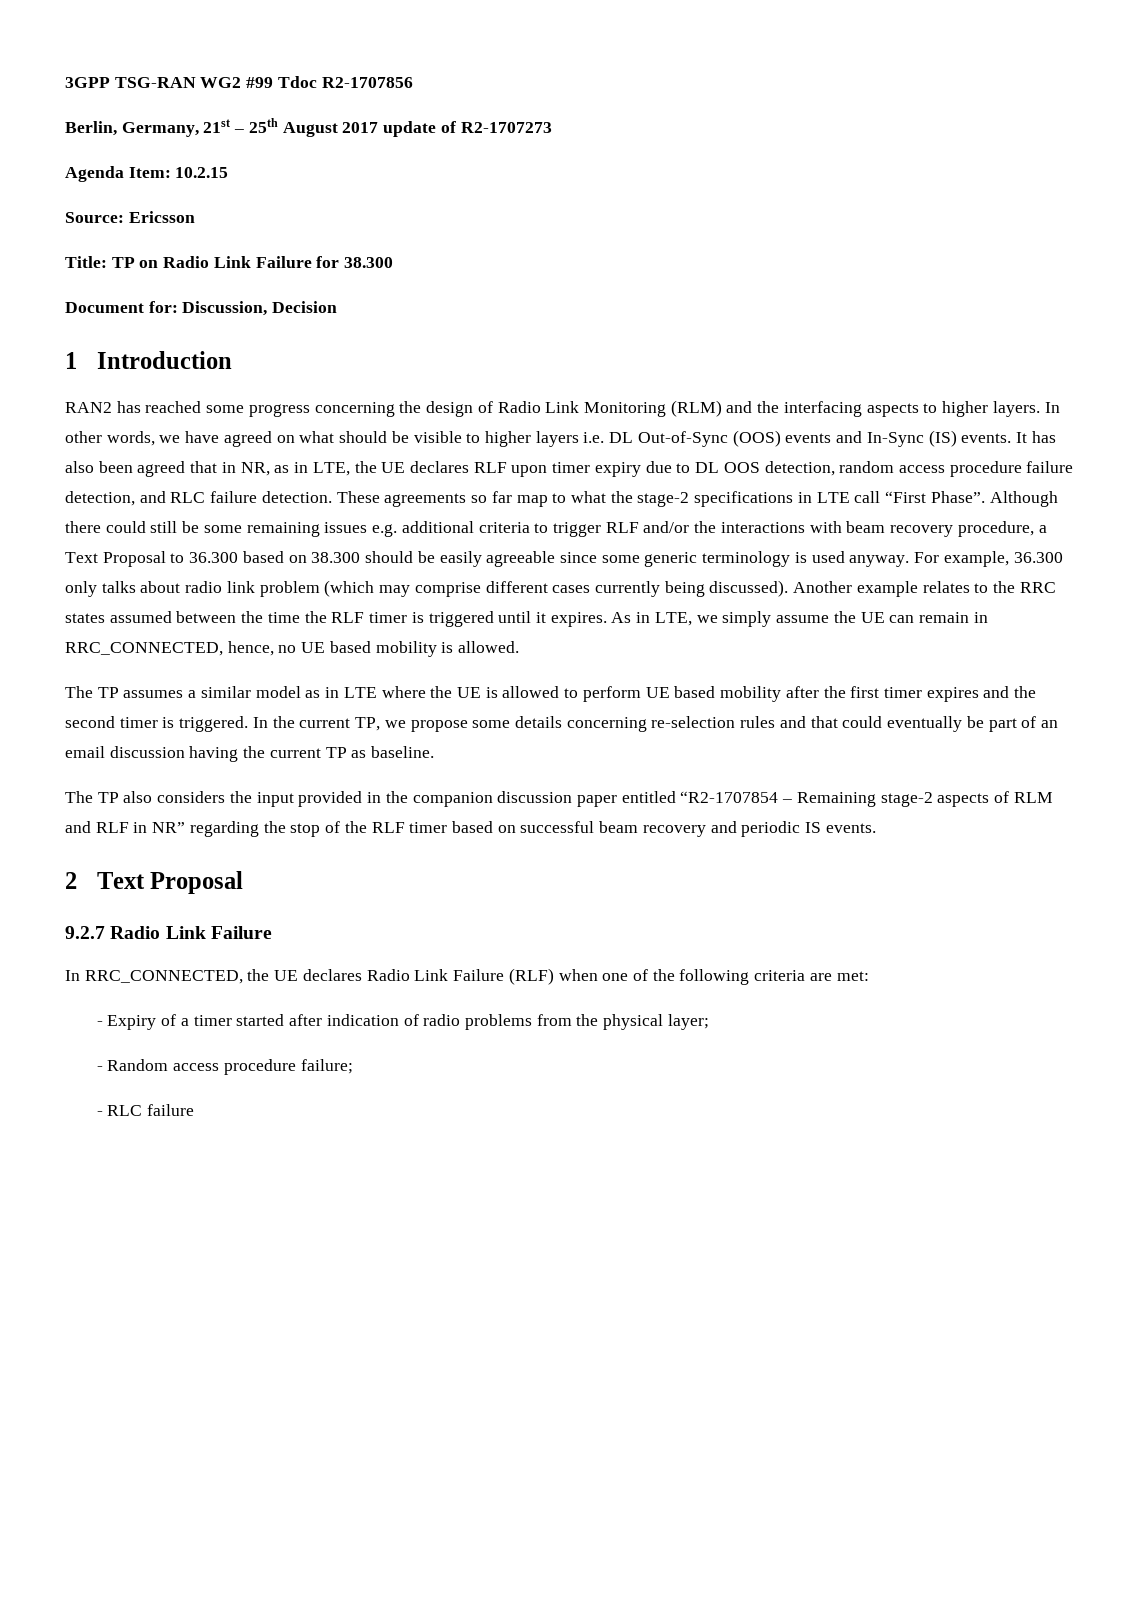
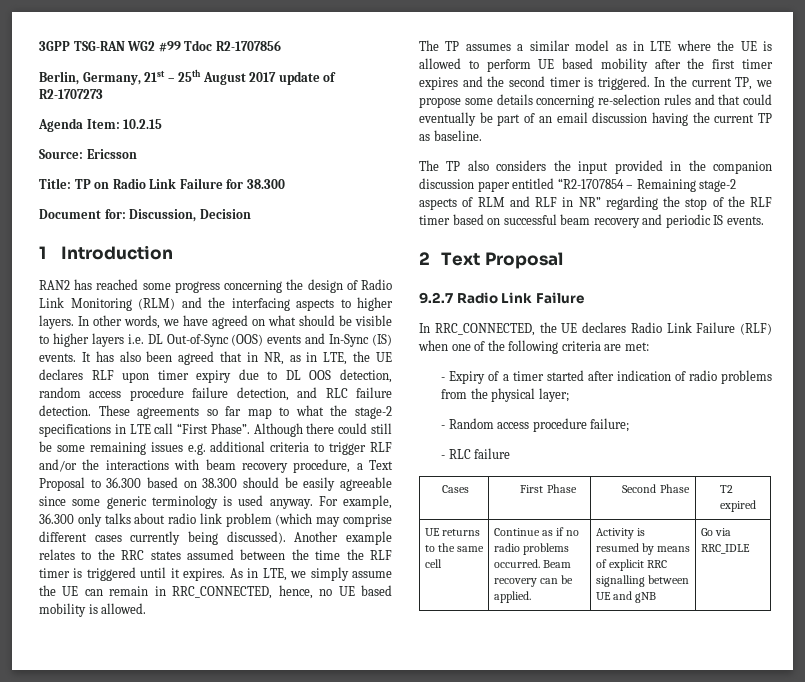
(195, 1110) none -> [442,485,470,493] [520,484,577,493] [622,484,690,493] [720,485,734,493] [720,500,757,512] [424,528,480,536] [424,543,484,552] [424,559,442,568] [493,527,580,536] [493,543,569,555] [493,559,571,568] [493,575,573,587] [493,591,531,603] [595,528,645,539] [595,543,690,555] [595,559,667,571] [595,575,689,587] [595,591,656,603] [700,528,731,536] [700,544,750,554] // Cases | First Phase | Second Phase | T2 expired // UE returns to the same cell | Continue as if no radio problems occurred. Beam recovery can be applied. | Activity is resumed by means of explicit RRC signalling between UE and gNB | Go via RRC_IDLE

